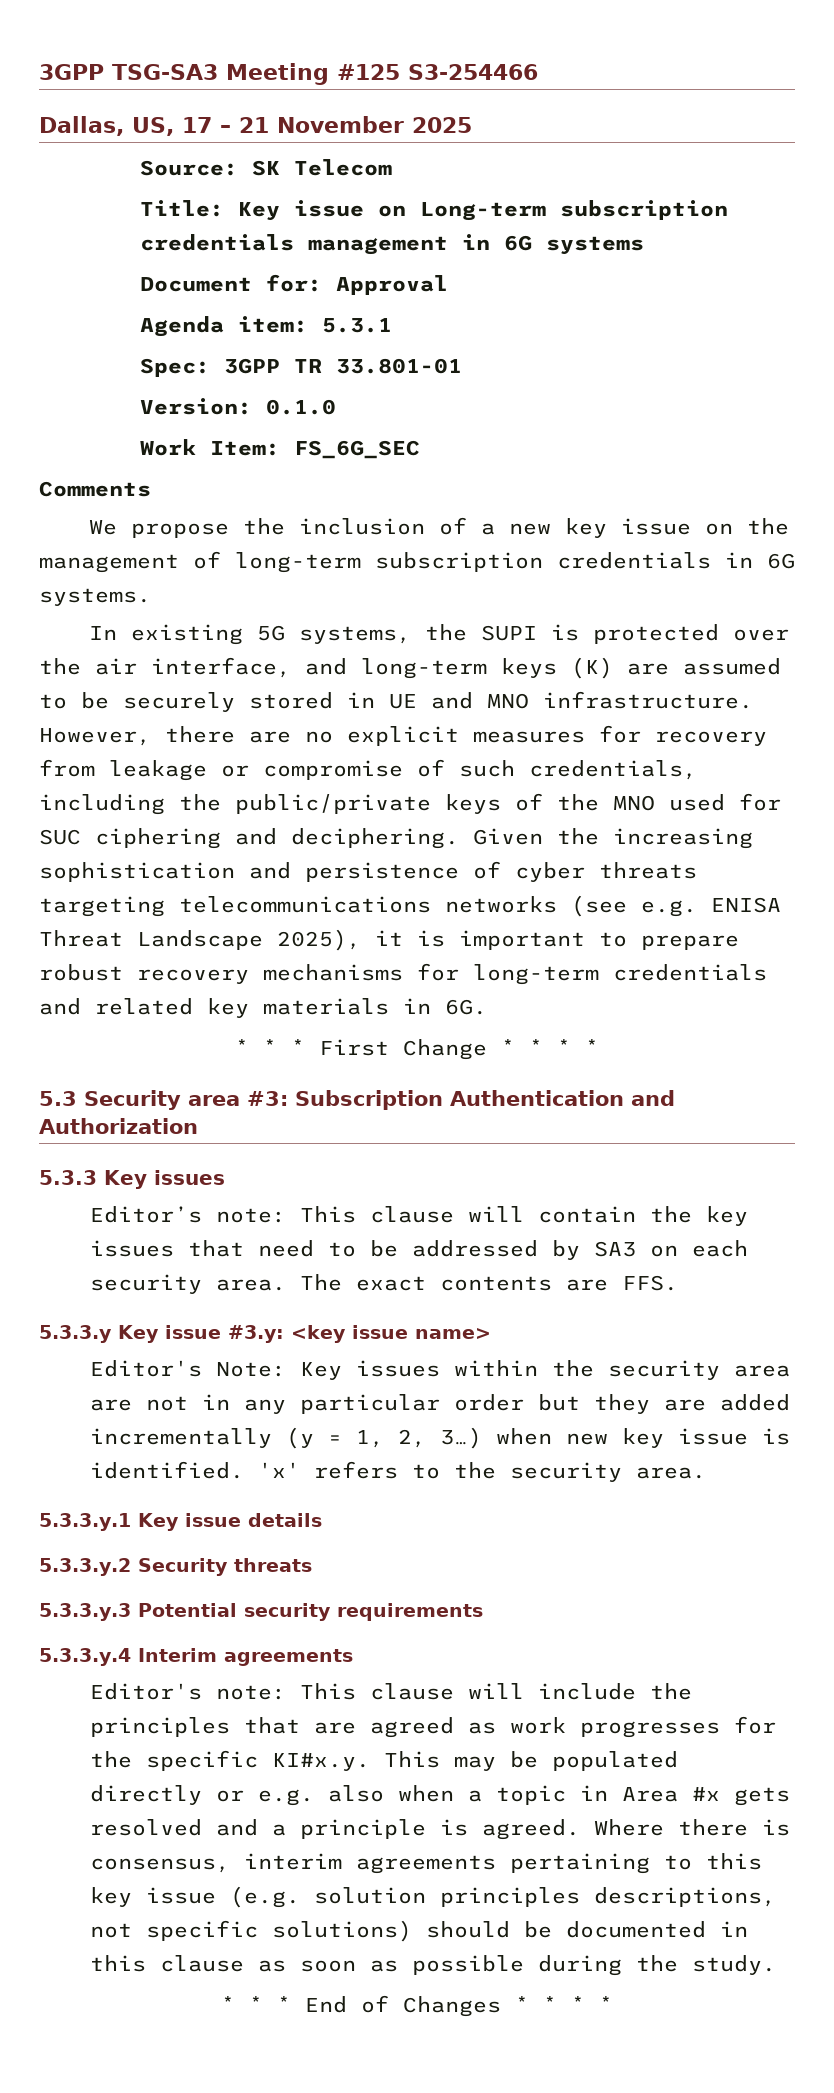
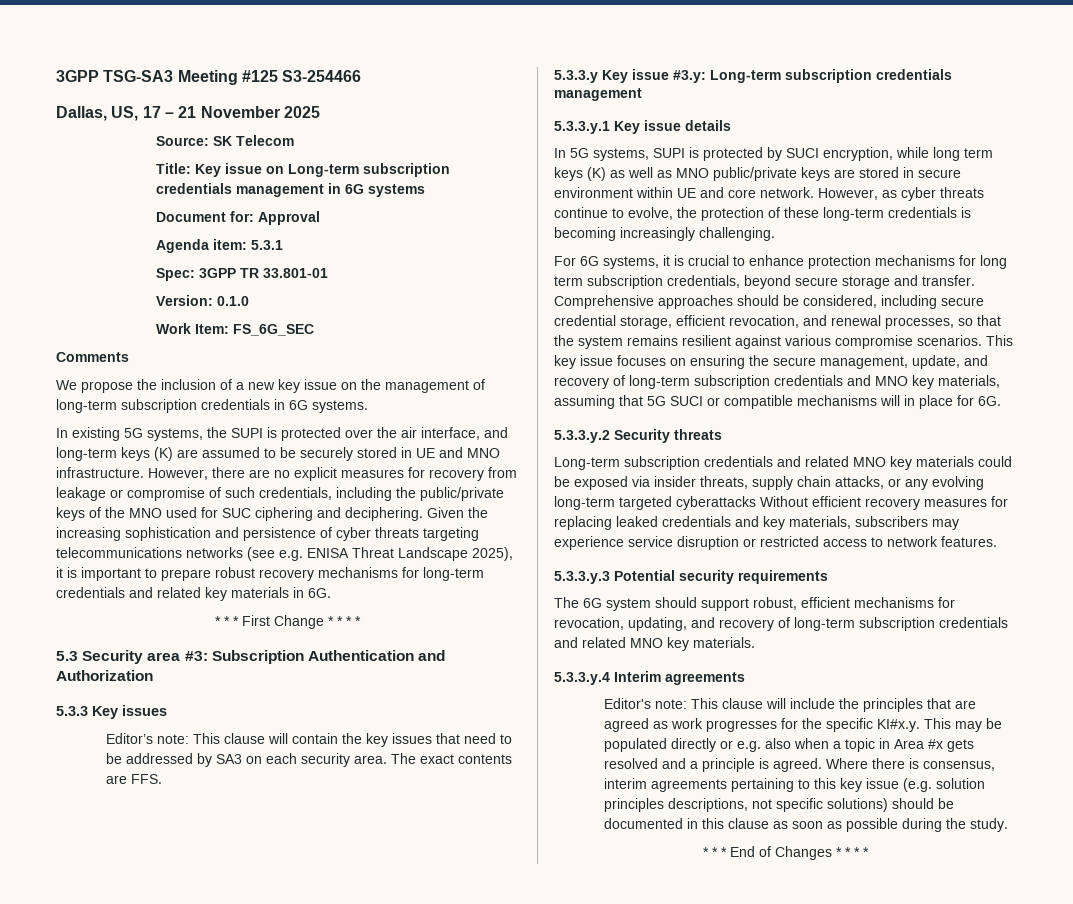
[291,1325,491,1343] [89,1360,790,1380] [89,1394,790,1414] [89,1427,790,1449] [89,1461,706,1482] [39,1513,322,1531] [39,1558,312,1576] [39,1603,483,1621] <key issue name> // Editor's Note: Key issues within the security area are not in any particular order but they are added incrementally (y = 1, 2, 3…) when new key issue is identified. 'x' refers to the security area. // 5.3.3.y.1 Key issue details // 5.3.3.y.2 Security threats // 5.3.3.y.3 Potential security requirements -> [710,69,952,83] [554,88,642,101] [554,120,731,134] [554,147,993,161] [554,167,961,181] [554,187,984,201] [554,207,971,221] [554,227,775,241] [554,255,1007,269] [554,275,975,289] [554,295,984,309] [554,315,1001,329] [554,335,1013,349] [554,355,988,369] [554,375,1000,389] [554,395,1001,409] [554,429,722,443] [554,456,1012,470] [554,476,984,490] [554,496,1008,510] [554,516,959,530] [554,536,997,550] [554,570,828,584] [554,597,955,611] [554,617,1008,631] [554,637,755,651] Long-term subscription credentials management // 5.3.3.y.1 Key issue details // In 5G systems, SUPI is protected by SUCI encryption, while long term keys (K) as well as MNO public/private keys are stored in secure environment within UE and core network. However, as cyber threats continue to evolve, the protection of these long-term credentials is becoming increasingly challenging. // For 6G systems, it is crucial to enhance protection mechanisms for long term subscription credentials, beyond secure storage and transfer. Comprehensive approaches should be considered, including secure credential storage, efficient revocation, and renewal processes, so that the system remains resilient against various compromise scenarios. This key issue focuses on ensuring the secure management, update, and recovery of long-term subscription credentials and MNO key materials, assuming that 5G SUCI or compatible mechanisms will in place for 6G. // 5.3.3.y.2 Security threats // Long-term subscription credentials and related MNO key materials could be exposed via insider threats, supply chain attacks, or any evolving long-term targeted cyberattacks Without efficient recovery measures for replacing leaked credentials and key materials, subscribers may experience service disruption or restricted access to network features. // 5.3.3.y.3 Potential security requirements // The 6G system should support robust, efficient mechanisms for revocation, updating, and recovery of long-term subscription credentials and related MNO key materials.

